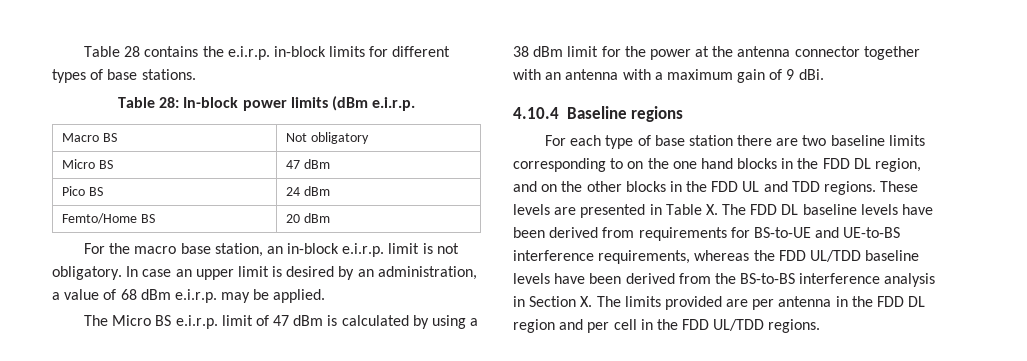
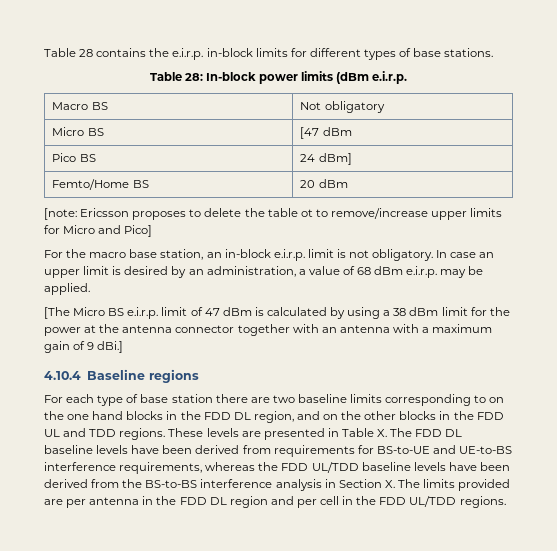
[286,160,301,169] 47 -> [300,127,320,139] [47
[304,186,331,196] dBm -> [318,153,352,165] dBm]
(331, 218) none -> [44,208,503,220] [44,225,153,237] // [note: Ericsson proposes to delete the table ot to remove/increase upper limits for Micro and Pico]
[83,315,108,326] The -> [44,307,70,319] [The
[798,69,824,80] dBi. -> [97,341,124,353] dBi.]

